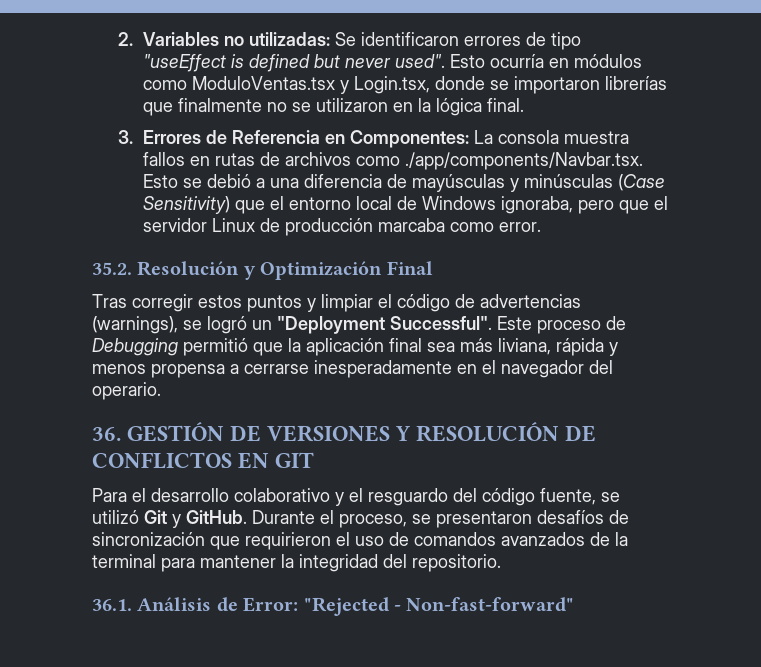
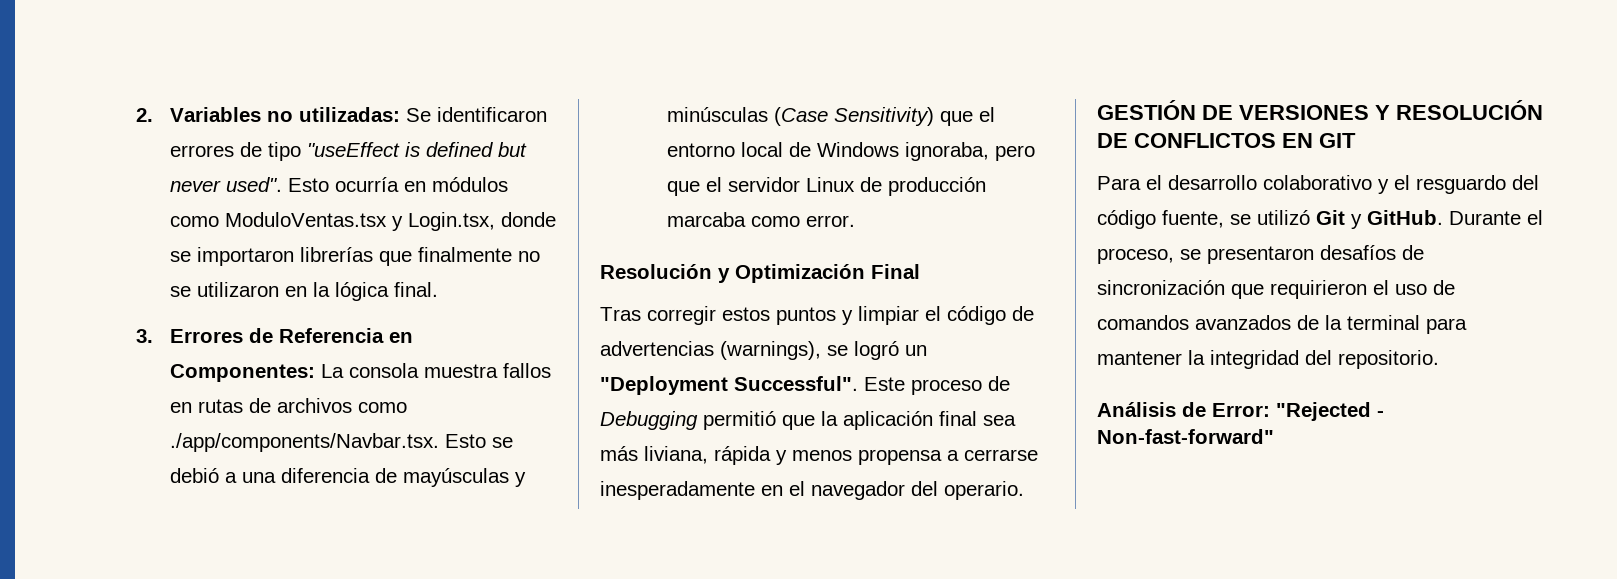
[92,262,132,275] 35.2. -> (855, 221) none
[92,427,121,441] 36. -> (1024, 490) none
[92,599,132,611] 36.1. -> (1439, 359) none

